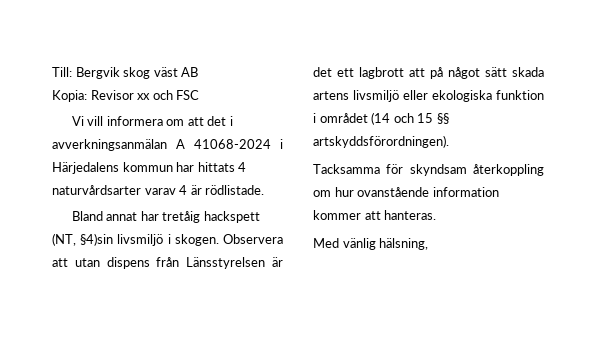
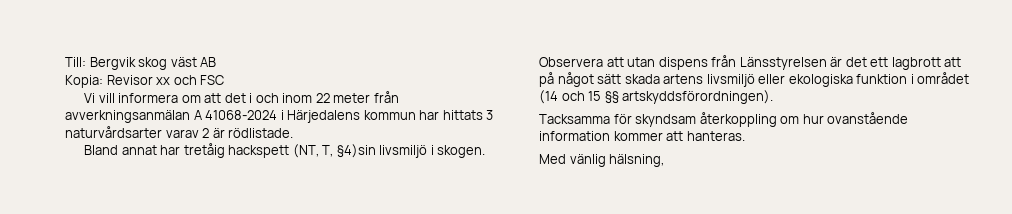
(233, 121) none -> [255,91,399,103] och inom 22 meter från
[238,162,247,172] 4 -> [486,110,494,120] 3
[179,185,188,195] 4 -> [202,128,210,138] 2
(76, 239) none -> [322,145,334,157] T,

